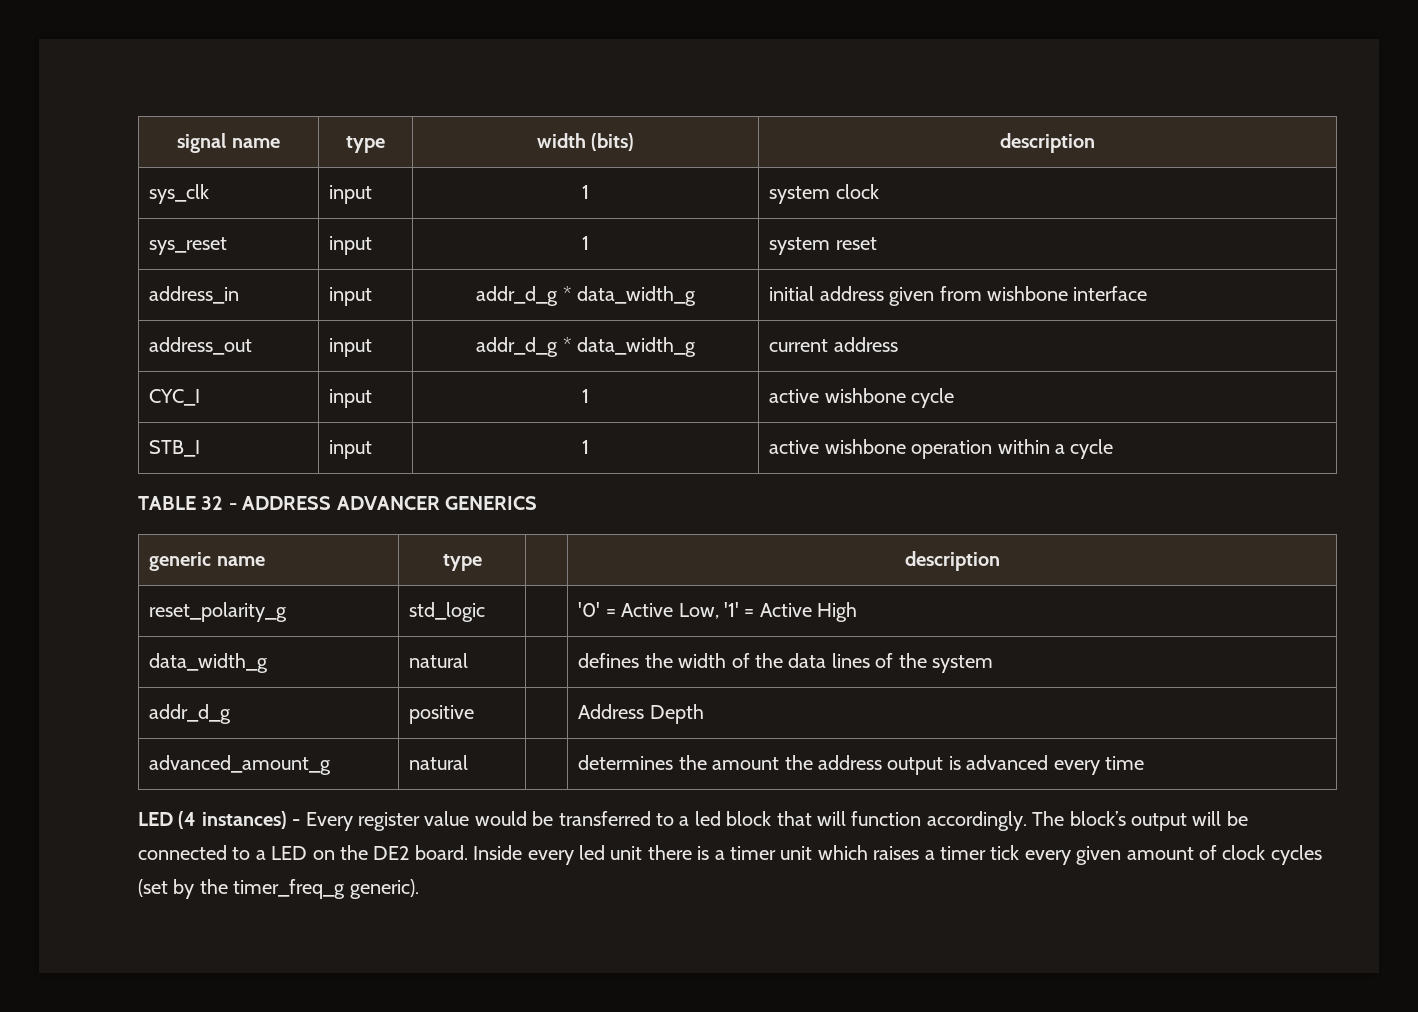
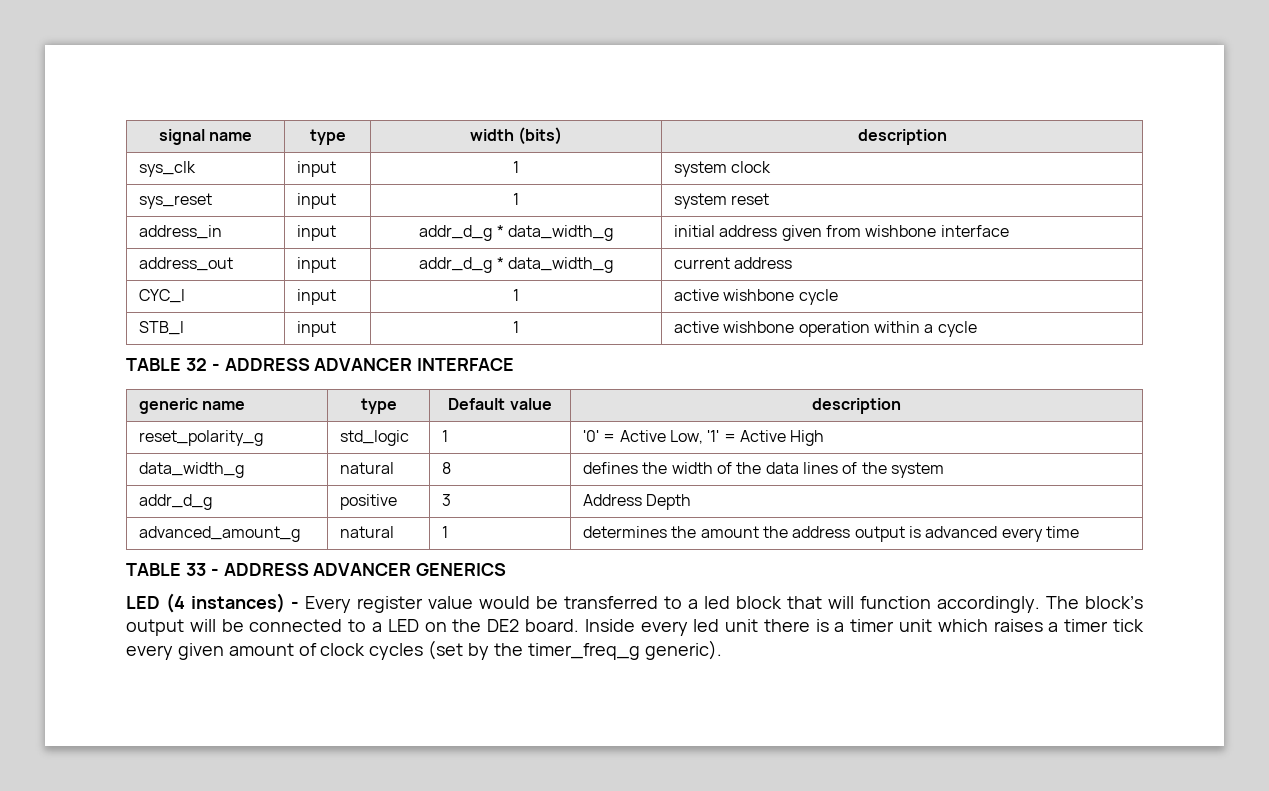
[444,496,537,510] GENERICS -> [417,358,515,371] INTERFACE
(482, 562) none -> [448,398,552,410] Default value
(486, 612) none -> [441,430,448,442] 1
(469, 660) none -> [441,462,451,474] 8
(475, 714) none -> [441,494,451,506] 3
(469, 762) none -> [441,526,448,538] 1
(1145, 763) none -> [126,563,507,576] // TABLE 33 - ADDRESS ADVANCER GENERICS

